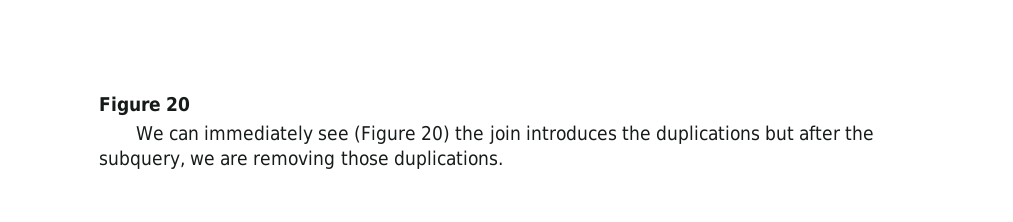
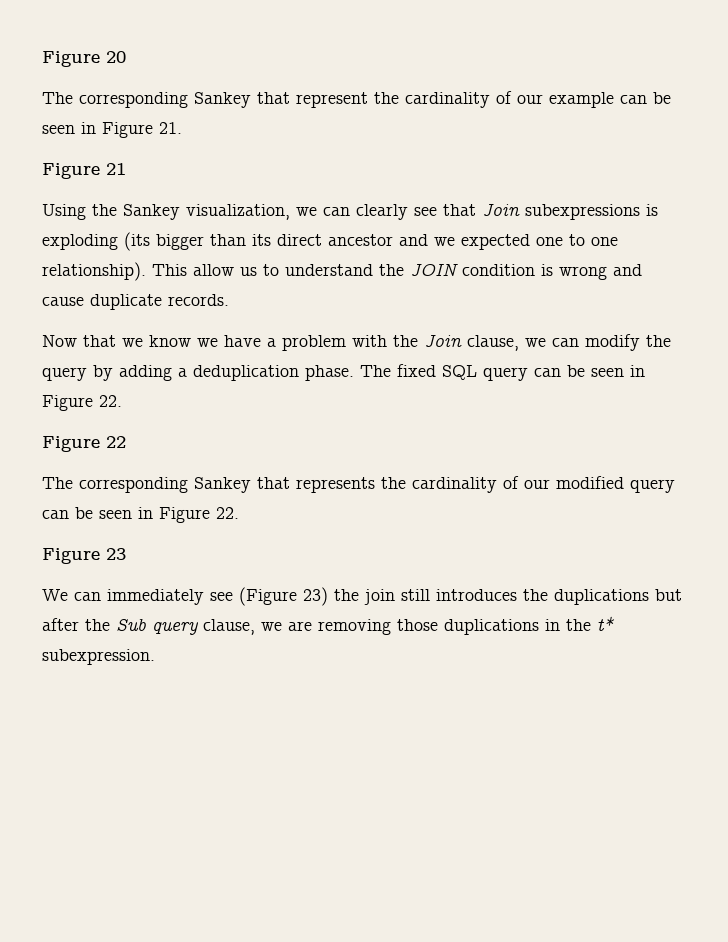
(191, 104) none -> [42,91,671,108] [42,122,182,138] [42,163,126,179] [42,203,658,220] [42,232,618,251] [42,262,642,281] [42,294,229,310] [42,334,671,351] [42,364,645,381] [42,395,122,411] [42,436,126,452] [42,476,675,493] [42,507,239,523] [42,548,126,564] // The corresponding Sankey that represent the cardinality of our example can be seen in Figure 21. // Figure 21 // Using the Sankey visualization, we can clearly see that Join subexpressions is exploding (its bigger than its direct ancestor and we expected one to one relationship). This allow us to understand the JOIN condition is wrong and cause duplicate records. // Now that we know we have a problem with the Join clause, we can modify the query by adding a deduplication phase. The fixed SQL query can be seen in Figure 22. // Figure 22 // The corresponding Sankey that represents the cardinality of our modified query can be seen in Figure 22. // Figure 23
[421,125,451,143] 20) -> [303,587,328,606] 23)
(521, 134) none -> [401,589,430,601] still
[99,150,185,169] subquery, -> [116,618,255,635] Sub query clause,
[393,150,503,169] duplications. -> [444,616,615,635] [42,649,155,665] duplications in the t* subexpression.

